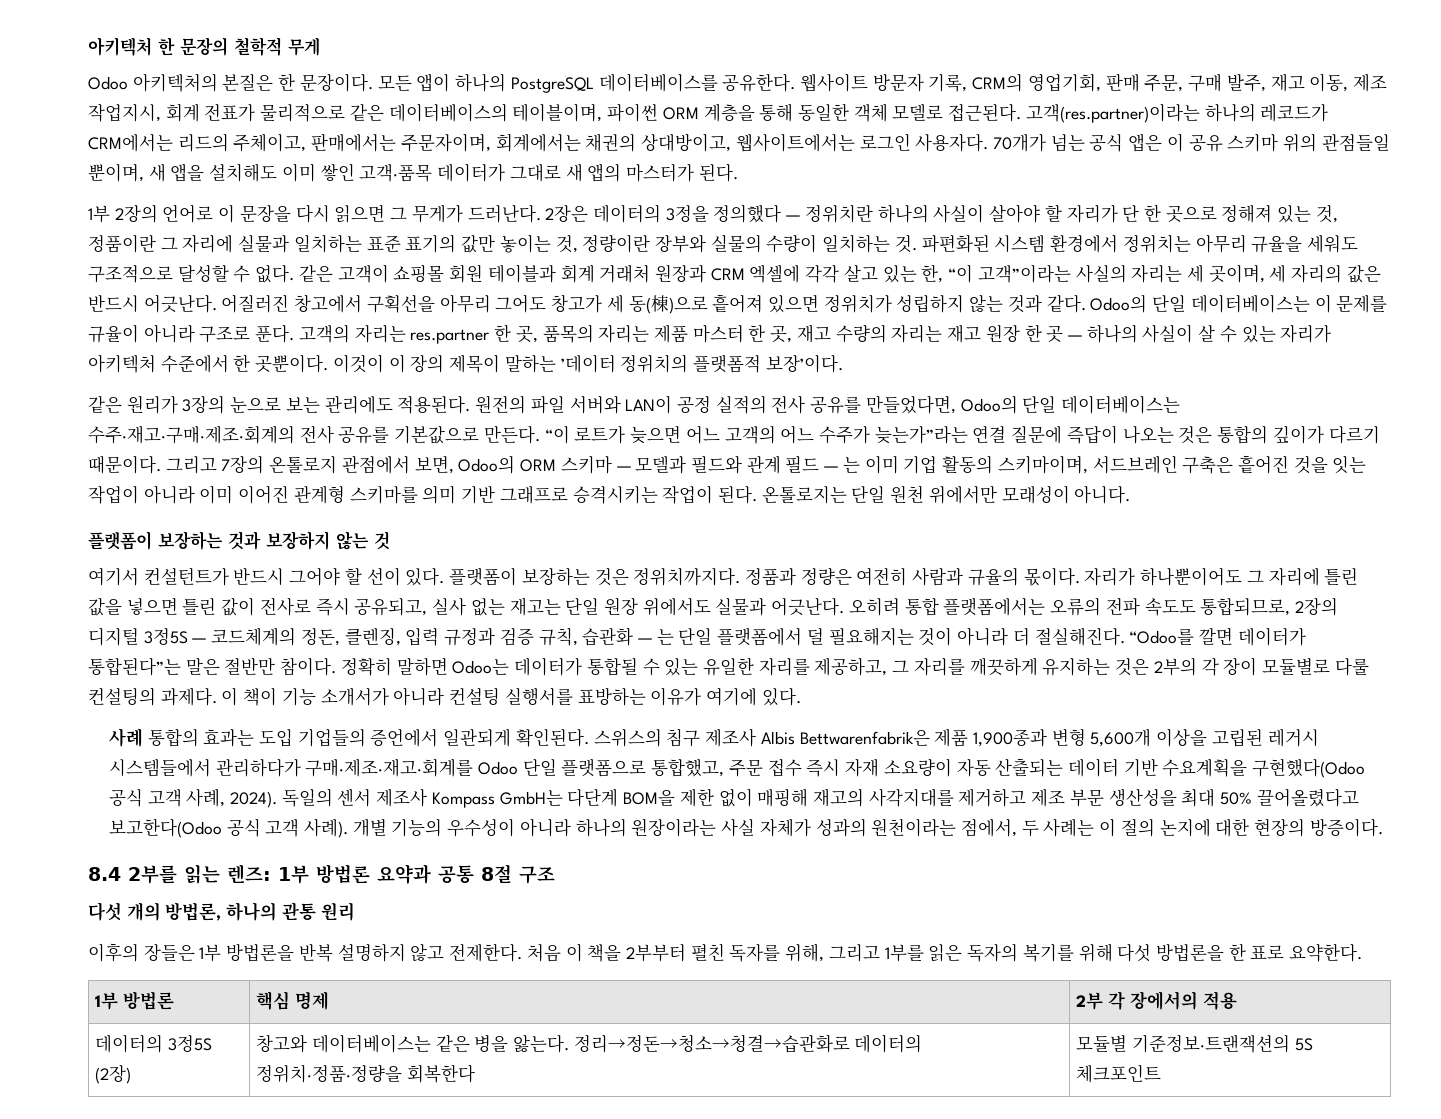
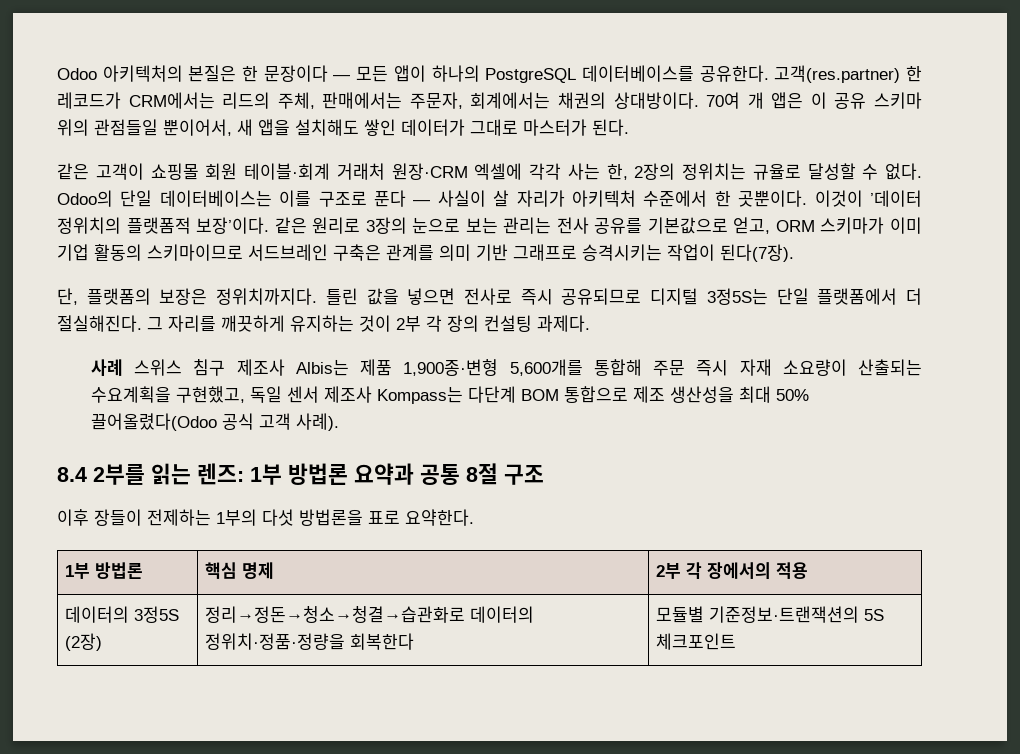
[88,37,320,56] 아키텍처 한 문장의 철학적 무게 // -> (57, 74) none
[299,73,373,92] 문장이다. -> [263,65,351,82] 문장이다 —
[799,73,1387,92] [88,103,1329,123] [88,133,1124,152] 웹사이트 방문자 기록, CRM의 영업기회, 판매 주문, 구매 발주, 재고 이동, 제조 작업지시, 회계 전표가 물리적으로 같은 데이터베이스의 테이블이며, 파이썬 ORM 계층을 통해 동일한 객체 모델로 접근된다. 고객(res.partner)이라는 하나의 레코드가 CRM에서는 리드의 주체이고, 판매에서는 주문자이며, 회계에서는 채권의 상대방이고, 웹사이트에서는 로그인 사용자다. 70개가 넘는 공식 -> [774,65,922,83] [57,92,764,109] 고객(res.partner) 한 레코드가 CRM에서는 리드의 주체, 판매에서는 주문자, 회계에서는 채권의 상대방이다. 70여 개
[88,163,144,182] 뿐이며, -> [163,119,232,136] 뿐이어서,
[281,163,738,182] [88,204,1338,223] [88,234,1358,253] [88,264,1381,283] [88,294,1388,314] [88,324,1276,344] 이미 쌓인 고객·품목 데이터가 그대로 새 앱의 마스터가 된다. // 1부 2장의 언어로 이 문장을 다시 읽으면 그 무게가 드러난다. 2장은 데이터의 3정을 정의했다 — 정위치란 하나의 사실이 살아야 할 자리가 단 한 곳으로 정해져 있는 것, 정품이란 그 자리에 실물과 일치하는 표준 표기의 값만 놓이는 것, 정량이란 장부와 실물의 수량이 일치하는 것. 파편화된 시스템 환경에서 정위치는 아무리 규율을 세워도 구조적으로 달성할 수 없다. 같은 고객이 쇼핑몰 회원 테이블과 회계 거래처 원장과 CRM 엑셀에 각각 살고 있는 한, “이 고객”이라는 사실의 자리는 세 곳이며, 세 자리의 값은 반드시 어긋난다. 어질러진 창고에서 구획선을 아무리 그어도 창고가 세 동(棟)으로 흩어져 있으면 정위치가 성립하지 않는 것과 같다. Odoo의 단일 데이터베이스는 이 문제를 규율이 아니라 구조로 푼다. 고객의 자리는 res.partner 한 곳, 품목의 자리는 제품 마스터 한 곳, 재고 수량의 자리는 재고 원장 한 곳 — 하나의 사실이 살 수 있는 -> [364,119,629,136] [57,163,922,180] [57,190,510,207] 쌓인 데이터가 그대로 마스터가 된다. // 같은 고객이 쇼핑몰 회원 테이블·회계 거래처 원장·CRM 엑셀에 각각 사는 한, 2장의 정위치는 규율로 달성할 수 없다. Odoo의 단일 데이터베이스는 이를 구조로 푼다 — 사실이 살
[388,354,556,373] 이 장의 제목이 말하는 -> (863, 198) none
[88,395,178,414] // 같은 원리가 -> [274,217,361,234] 같은 원리로
[324,395,1181,414] [88,425,1380,444] [88,455,860,474] 관리에도 적용된다. 원전의 파일 서버와 LAN이 공정 실적의 전사 공유를 만들었다면, Odoo의 단일 데이터베이스는 수주·재고·구매·제조·회계의 전사 공유를 기본값으로 만든다. “이 로트가 늦으면 어느 고객의 어느 수주가 늦는가”라는 연결 질문에 즉답이 나오는 것은 통합의 깊이가 다르기 때문이다. 그리고 7장의 온톨로지 관점에서 보면, Odoo의 ORM 스키마 — 모델과 필드와 관계 필드 — 는 -> [503,217,885,234] 관리는 전사 공유를 기본값으로 얻고, ORM 스키마가
[997,455,1088,474] 스키마이며, -> [147,244,243,261] 스키마이므로
[1237,455,1367,474] [88,485,418,504] 흩어진 것을 잇는 작업이 아니라 이미 이어진 관계형 스키마를 -> [386,244,434,261] 관계를
[717,485,1131,504] [88,531,390,550] [88,567,1359,586] [88,597,1338,616] [88,627,1306,646] [88,657,1369,676] [88,687,801,706] [108,728,1319,747] [108,758,1366,778] [108,788,1104,808] 된다. 온톨로지는 단일 원천 위에서만 모래성이 아니다. // 플랫폼이 보장하는 것과 보장하지 않는 것 // 여기서 컨설턴트가 반드시 그어야 할 선이 있다. 플랫폼이 보장하는 것은 정위치까지다. 정품과 정량은 여전히 사람과 규율의 몫이다. 자리가 하나뿐이어도 그 자리에 틀린 값을 넣으면 틀린 값이 전사로 즉시 공유되고, 실사 없는 재고는 단일 원장 위에서도 실물과 어긋난다. 오히려 통합 플랫폼에서는 오류의 전파 속도도 통합되므로, 2장의 디지털 3정5S — 코드체계의 정돈, 클렌징, 입력 규정과 검증 규칙, 습관화 — 는 단일 플랫폼에서 덜 필요해지는 것이 아니라 더 절실해진다. “Odoo를 깔면 데이터가 통합된다”는 말은 절반만 참이다. 정확히 말하면 Odoo는 데이터가 통합될 수 있는 유일한 자리를 제공하고, 그 자리를 깨끗하게 유지하는 것은 2부의 각 장이 모듈별로 다룰 컨설팅의 과제다. 이 책이 기능 소개서가 아니라 컨설팅 실행서를 표방하는 이유가 여기에 있다. // 사례 통합의 효과는 도입 기업들의 증언에서 일관되게 확인된다. 스위스의 침구 제조사 Albis Bettwarenfabrik은 제품 1,900종과 변형 5,600개 이상을 고립된 레거시 시스템들에서 관리하다가 구매·제조·재고·회계를 Odoo 단일 플랫폼으로 통합했고, 주문 접수 즉시 자재 소요량이 자동 산출되는 데이터 기반 수요계획을 구현했다(Odoo 공식 고객 사례, 2024). 독일의 센서 제조사 Kompass GmbH는 다단계 BOM을 제한 없이 매핑해 재고의 사각지대를 제거하고 제조 부문 -> [720,244,794,262] [57,288,922,305] [57,315,590,332] [90,359,923,376] [90,386,665,404] 된다(7장). // 단, 플랫폼의 보장은 정위치까지다. 틀린 값을 넣으면 전사로 즉시 공유되므로 디지털 3정5S는 단일 플랫폼에서 더 절실해진다. 그 자리를 깨끗하게 유지하는 것이 2부 각 장의 컨설팅 과제다. // 사례 스위스 침구 제조사 Albis는 제품 1,900종·변형 5,600개를 통합해 주문 즉시 자재 소요량이 산출되는 수요계획을 구현했고, 독일 센서 제조사 Kompass는 다단계 BOM 통합으로 제조
[1256,788,1359,807] [108,818,222,838] 끌어올렸다고 보고한다(Odoo -> [90,413,217,431] 끌어올렸다(Odoo
[352,818,1383,837] 개별 기능의 우수성이 아니라 하나의 원장이라는 사실 자체가 성과의 원천이라는 점에서, 두 사례는 이 절의 논지에 대한 현장의 방증이다. -> (339, 422) none
[88,902,355,921] [88,943,1113,962] 다섯 개의 방법론, 하나의 관통 원리 // 이후의 장들은 1부 방법론을 반복 설명하지 않고 전제한다. 처음 이 책을 2부부터 펼친 독자를 위해, 그리고 1부를 읽은 독자의 복기를 위해 -> [57,509,257,526] 이후 장들이 전제하는 1부의
[1228,943,1246,961] 한 -> (363, 517) none
[256,1034,569,1053] 창고와 데이터베이스는 같은 병을 앓는다. -> (102, 642) none

